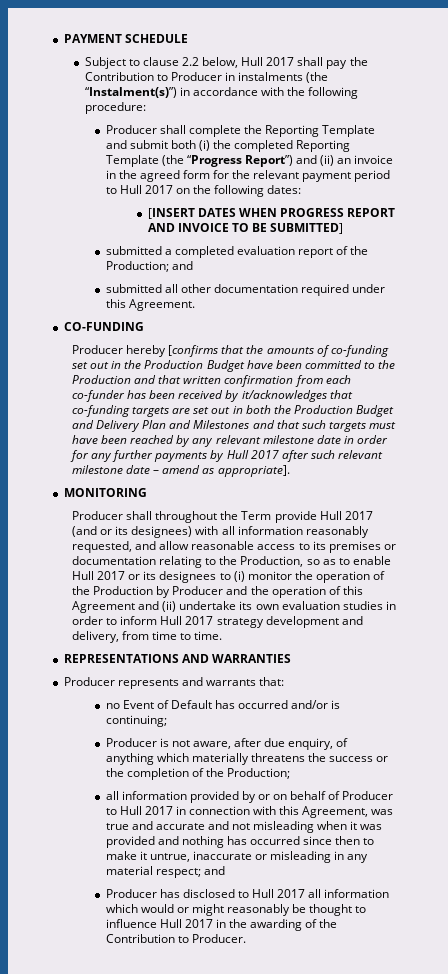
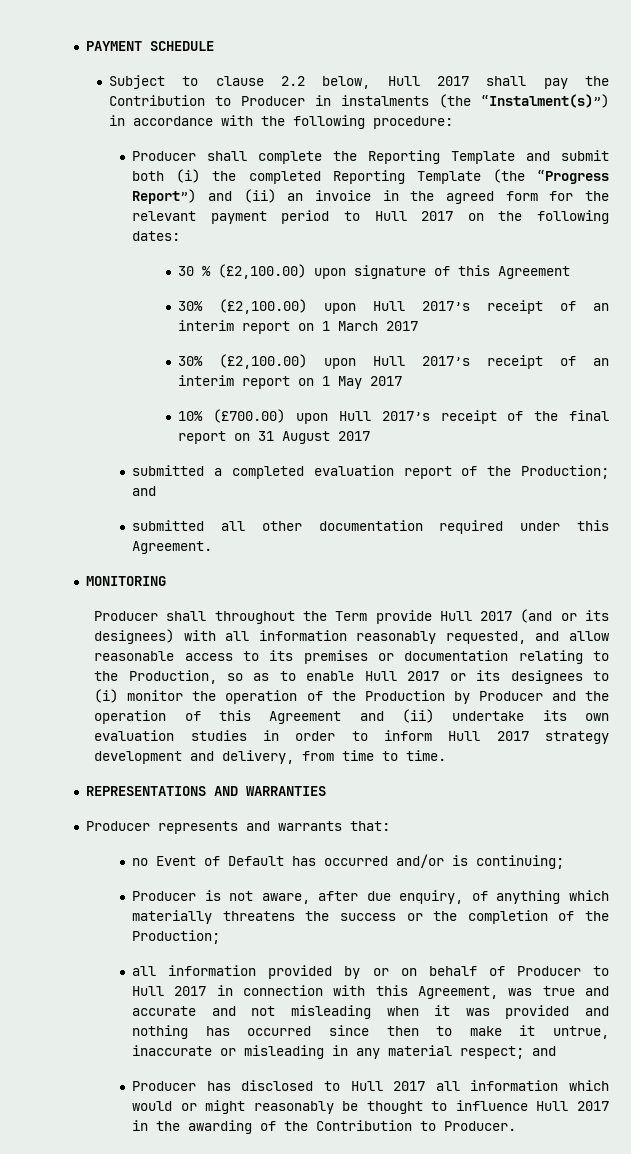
[147,208,396,219] [147,223,344,234] [INSERT DATES WHEN PROGRESS REPORT AND INVOICE TO BE SUBMITTED] -> [178,264,571,279] [178,299,610,314] [178,320,419,334] [178,354,610,369] [178,375,403,389] [178,409,610,424] [178,431,371,444] 30 % (£2,100.00) upon signature of this Agreement // 30% (£2,100.00) upon Hull 2017’s receipt of an interim report on 1 March 2017 // 30% (£2,100.00) upon Hull 2017’s receipt of an interim report on 1 May 2017 // 10% (£700.00) upon Hull 2017’s receipt of the final report on 31 August 2017
[63,322,144,331] [71,345,389,357] [71,360,396,372] [71,375,351,387] [71,390,353,402] [71,405,394,417] [71,420,396,432] [71,435,388,447] [69,450,383,462] [71,465,290,477] // CO-FUNDING // Producer hereby [confirms that the amounts of co-funding set out in the Production Budget have been committed to the Production and that written confirmation from each co-funder has been received by it/acknowledges that co-funding targets are set out in both the Production Budget and Delivery Plan and Milestones and that such targets must have been reached by any relevant milestone date in order for any further payments by Hull 2017 after such relevant milestone date – amend as appropriate]. -> (213, 547) none

